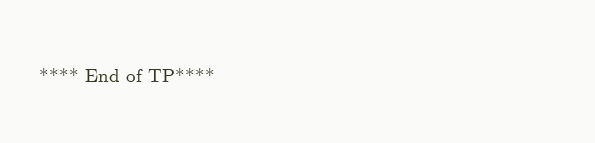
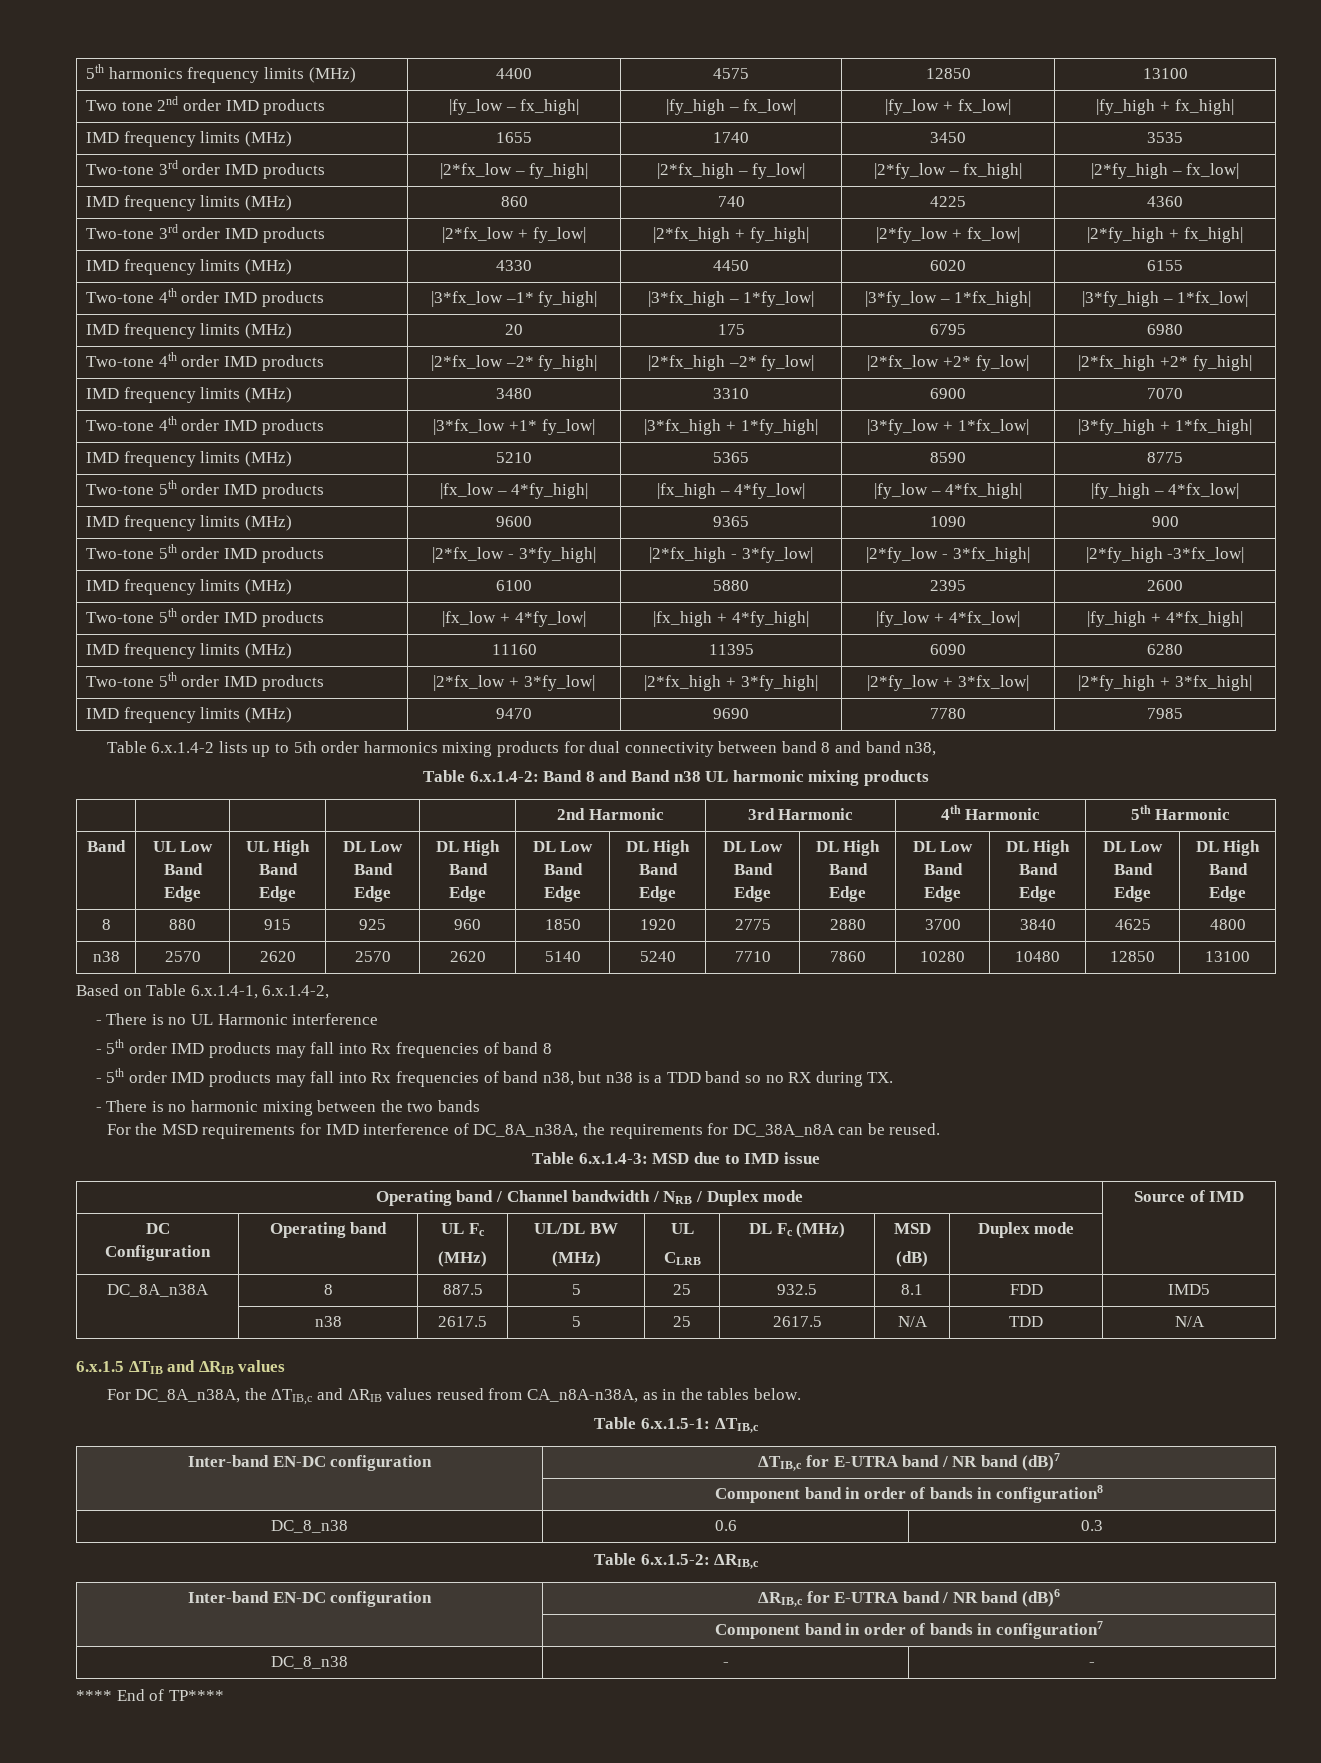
(39, 75) none -> [86,64,356,83] [496,68,532,79] [713,68,749,79] [925,68,971,79] [1142,68,1188,79] [86,96,326,115] [448,99,580,115] [665,99,797,115] [885,99,1011,115] [1096,99,1234,115] [86,131,293,147] [496,132,532,143] [713,132,749,143] [930,132,966,143] [1147,132,1183,143] [86,160,325,179] [439,163,589,179] [656,163,806,179] [873,163,1023,179] [1090,163,1240,179] [86,195,293,211] [500,196,528,207] [717,196,745,207] [930,196,966,207] [1147,196,1183,207] [86,224,325,243] [442,227,586,243] [653,227,809,243] [876,227,1020,243] [1087,227,1243,243] [86,259,293,275] [496,260,532,271] [713,260,749,271] [930,260,966,271] [1147,260,1183,271] [86,288,324,307] [430,291,598,307] [647,291,815,307] [864,291,1032,307] [1081,291,1249,307] [86,323,293,339] [505,324,523,335] [717,324,745,335] [930,324,966,335] [1147,324,1183,335] [86,352,324,371] [430,355,598,371] [647,355,815,371] [867,355,1029,371] [1078,355,1252,371] [86,387,293,403] [496,388,532,399] [713,388,749,399] [930,388,966,399] [1147,388,1183,399] [86,416,324,435] [433,419,595,435] [644,419,818,435] [867,419,1029,435] [1078,419,1252,435] [86,451,293,467] [496,452,532,463] [713,452,749,463] [930,452,966,463] [1147,452,1183,463] [86,480,324,499] [439,483,589,499] [656,483,806,499] [873,483,1023,499] [1090,483,1240,499] [86,515,293,531] [496,516,532,527] [713,516,749,527] [930,516,966,527] [1151,516,1179,527] [86,544,324,563] [432,547,596,563] [649,547,813,563] [866,547,1030,563] [1085,547,1245,563] [86,579,293,595] [496,580,532,591] [713,580,749,591] [930,580,966,591] [1147,580,1183,591] [86,608,324,627] [442,611,586,627] [653,611,809,627] [876,611,1020,627] [1087,611,1243,627] [86,643,293,659] [491,644,537,655] [708,644,754,655] [930,644,966,655] [1147,644,1183,655] [86,672,324,691] [433,675,595,691] [644,675,818,691] [867,675,1029,691] [1078,675,1252,691] [86,707,293,723] [496,708,532,719] [713,708,749,719] [930,708,966,719] [1147,708,1183,719] [106,741,937,757] [423,770,929,786] [557,808,664,820] [747,808,854,820] [940,805,1041,820] [1130,805,1231,820] [87,840,126,852] [152,841,214,852] [163,863,203,875] [164,886,201,902] [245,840,311,856] [258,863,298,875] [259,886,296,902] [342,841,404,852] [353,863,393,875] [354,886,391,902] [435,840,501,856] [448,863,488,875] [449,886,486,902] [532,841,594,852] [543,863,583,875] [544,886,581,902] [625,840,691,856] [638,863,678,875] [639,886,676,902] [722,841,784,852] [733,863,773,875] [734,886,771,902] [815,840,881,856] [828,863,868,875] [829,886,866,902] [912,841,974,852] [923,863,963,875] [924,886,961,902] [1005,840,1071,856] [1018,863,1058,875] [1019,886,1056,902] [1102,841,1164,852] [1113,863,1153,875] [1114,886,1151,902] [1195,840,1261,856] [1208,863,1248,875] [1209,886,1246,902] [101,919,111,930] [169,919,196,930] [264,919,291,930] [359,919,386,930] [454,919,481,930] [544,919,581,930] [639,919,676,930] [734,919,771,930] [829,919,866,930] [924,919,961,930] [1019,919,1056,930] [1114,919,1151,930] [1209,919,1246,930] [92,951,120,962] [164,951,201,962] [259,951,296,962] [354,951,391,962] [449,951,486,962] [544,951,581,962] [639,951,676,962] [734,951,771,962] [829,951,866,962] [920,951,965,962] [1015,951,1060,962] [1110,951,1155,962] [1205,951,1250,962] [76,984,330,999] [95,1013,379,1025] [95,1039,552,1058] [95,1068,894,1087] [95,1100,481,1116] [106,1123,941,1139] [532,1152,820,1164] [375,1190,804,1206] [1133,1190,1245,1202] [145,1223,170,1234] [105,1245,211,1261] [269,1222,388,1238] [441,1223,485,1236] [438,1251,487,1267] [534,1223,618,1234] [551,1251,601,1267] [670,1223,694,1234] [663,1252,701,1265] [748,1222,846,1238] [893,1223,931,1234] [896,1251,928,1267] [977,1222,1075,1238] [107,1284,209,1297] [323,1284,333,1295] [442,1284,483,1295] [571,1284,581,1295] [673,1284,691,1295] [777,1284,817,1295] [901,1284,923,1295] [1009,1284,1043,1295] [1168,1284,1210,1295] [314,1316,342,1327] [438,1316,487,1327] [571,1316,581,1327] [673,1316,691,1327] [772,1316,822,1327] [897,1316,928,1327] [1009,1316,1043,1327] [1174,1316,1205,1327] [76,1360,286,1374] [106,1388,801,1405] [594,1417,759,1433] [187,1455,433,1471] [758,1453,1060,1471] [714,1485,1104,1503] [271,1520,348,1533] [714,1520,737,1531] [1081,1520,1103,1531] [593,1553,760,1569] [187,1591,433,1607] [757,1589,1061,1607] [714,1621,1104,1639] [271,1656,348,1669] [722,1662,729,1667] [1089,1662,1095,1667] 5th harmonics frequency limits (MHz) | 4400 | 4575 | 12850 | 13100 // Two tone 2nd order IMD products | |fy_low – fx_high| | |fy_high – fx_low| | |fy_low + fx_low| | |fy_high + fx_high| // IMD frequency limits (MHz) | 1655 | 1740 | 3450 | 3535 // Two-tone 3rd order IMD products | |2*fx_low – fy_high| | |2*fx_high – fy_low| | |2*fy_low – fx_high| | |2*fy_high – fx_low| // IMD frequency limits (MHz) | 860 | 740 | 4225 | 4360 // Two-tone 3rd order IMD products | |2*fx_low + fy_low| | |2*fx_high + fy_high| | |2*fy_low + fx_low| | |2*fy_high + fx_high| // IMD frequency limits (MHz) | 4330 | 4450 | 6020 | 6155 // Two-tone 4th order IMD products | |3*fx_low –1* fy_high| | |3*fx_high – 1*fy_low| | |3*fy_low – 1*fx_high| | |3*fy_high – 1*fx_low| // IMD frequency limits (MHz) | 20 | 175 | 6795 | 6980 // Two-tone 4th order IMD products | |2*fx_low –2* fy_high| | |2*fx_high –2* fy_low| | |2*fx_low +2* fy_low| | |2*fx_high +2* fy_high| // IMD frequency limits (MHz) | 3480 | 3310 | 6900 | 7070 // Two-tone 4th order IMD products | |3*fx_low +1* fy_low| | |3*fx_high + 1*fy_high| | |3*fy_low + 1*fx_low| | |3*fy_high + 1*fx_high| // IMD frequency limits (MHz) | 5210 | 5365 | 8590 | 8775 // Two-tone 5th order IMD products | |fx_low – 4*fy_high| | |fx_high – 4*fy_low| | |fy_low – 4*fx_high| | |fy_high – 4*fx_low| // IMD frequency limits (MHz) | 9600 | 9365 | 1090 | 900 // Two-tone 5th order IMD products | |2*fx_low - 3*fy_high| | |2*fx_high - 3*fy_low| | |2*fy_low - 3*fx_high| | |2*fy_high -3*fx_low| // IMD frequency limits (MHz) | 6100 | 5880 | 2395 | 2600 // Two-tone 5th order IMD products | |fx_low + 4*fy_low| | |fx_high + 4*fy_high| | |fy_low + 4*fx_low| | |fy_high + 4*fx_high| // IMD frequency limits (MHz) | 11160 | 11395 | 6090 | 6280 // Two-tone 5th order IMD products | |2*fx_low + 3*fy_low| | |2*fx_high + 3*fy_high| | |2*fy_low + 3*fx_low| | |2*fy_high + 3*fx_high| // IMD frequency limits (MHz) | 9470 | 9690 | 7780 | 7985 // Table 6.x.1.4-2 lists up to 5th order harmonics mixing products for dual connectivity between band 8 and band n38, // Table 6.x.1.4-2: Band 8 and Band n38 UL harmonic mixing products // | | | | | 2nd Harmonic | 3rd Harmonic | 4th Harmonic | 5th Harmonic // Band | UL Low Band Edge | UL High Band Edge | DL Low Band Edge | DL High Band Edge | DL Low Band Edge | DL High Band Edge | DL Low Band Edge | DL High Band Edge | DL Low Band Edge | DL High Band Edge | DL Low Band Edge | DL High Band Edge // 8 | 880 | 915 | 925 | 960 | 1850 | 1920 | 2775 | 2880 | 3700 | 3840 | 4625 | 4800 // n38 | 2570 | 2620 | 2570 | 2620 | 5140 | 5240 | 7710 | 7860 | 10280 | 10480 | 12850 | 13100 // Based on Table 6.x.1.4-1, 6.x.1.4-2, // - There is no UL Harmonic interference // - 5th order IMD products may fall into Rx frequencies of band 8 // - 5th order IMD products may fall into Rx frequencies of band n38, but n38 is a TDD band so no RX during TX. // - There is no harmonic mixing between the two bands // For the MSD requirements for IMD interference of DC_8A_n38A, the requirements for DC_38A_n8A can be reused. // Table 6.x.1.4-3: MSD due to IMD issue // Operating band / Channel bandwidth / NRB / Duplex mode | Source of IMD // DC // Configuration | Operating band | UL Fc // (MHz) | UL/DL BW // (MHz) | UL // CLRB | DL Fc (MHz) | MSD // (dB) | Duplex mode | // DC_8A_n38A | 8 | 887.5 | 5 | 25 | 932.5 | 8.1 | FDD | IMD5 // | n38 | 2617.5 | 5 | 25 | 2617.5 | N/A | TDD | N/A // 6.x.1.5 ∆TIB and ∆RIB values // For DC_8A_n38A, the ΔTIB,c and ΔRIB values reused from CA_n8A-n38A, as in the tables below. // Table 6.x.1.5-1: ΔTIB,c // Inter-band EN-DC configuration | ΔTIB,c for E-UTRA band / NR band (dB)7 // | Component band in order of bands in configuration8 // DC_8_n38 | 0.6 | 0.3 // Table 6.x.1.5-2: ΔRIB,c // Inter-band EN-DC configuration | ΔRIB,c for E-UTRA band / NR band (dB)6 // | Component band in order of bands in configuration7 // DC_8_n38 | - | - //

